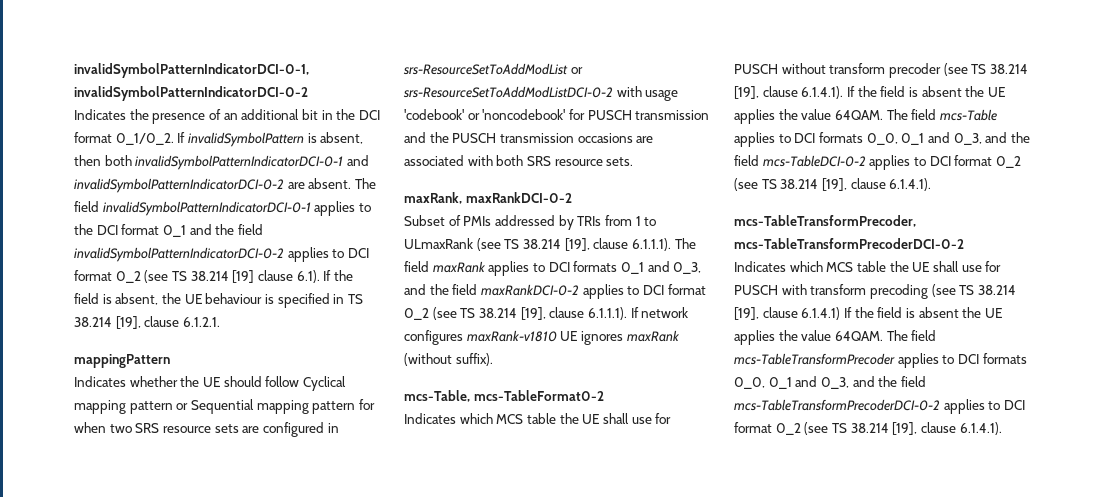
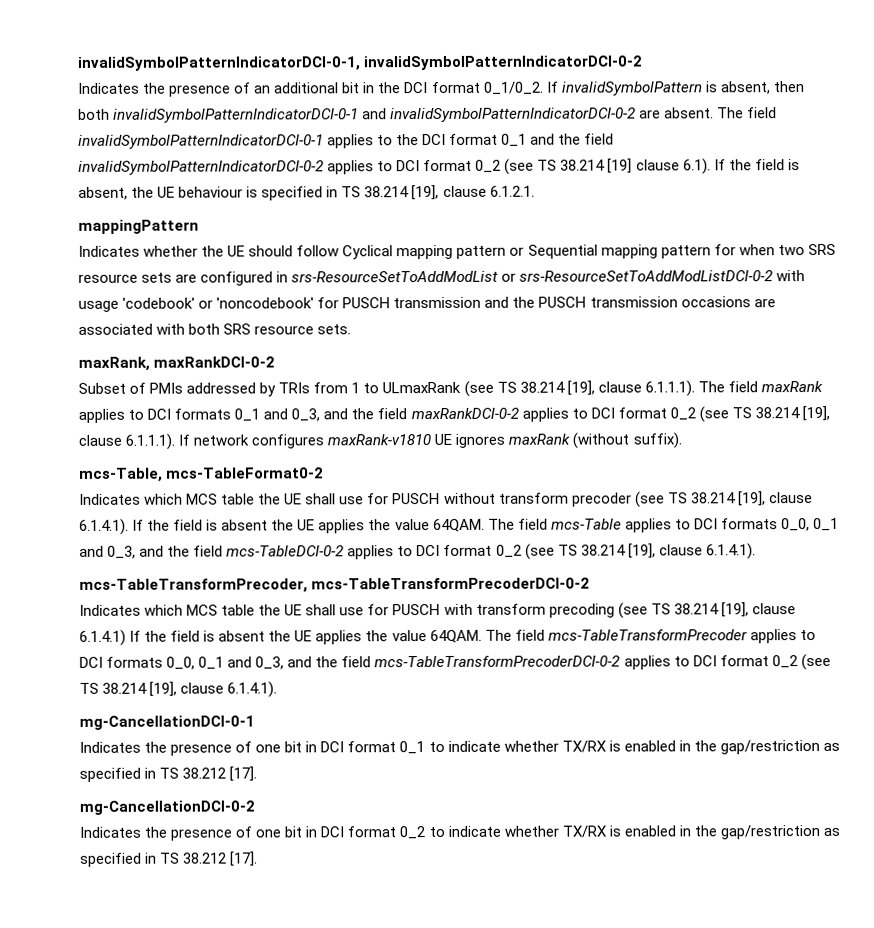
(1002, 428) none -> [79,715,255,730] [79,739,840,756] [79,766,258,782] [79,800,255,815] [79,824,840,841] [80,851,259,867] // mg-CancellationDCI-0-1 // Indicates the presence of one bit in DCI format 0_1 to indicate whether TX/RX is enabled in the gap/restriction as specified in TS 38.212 [17]. // mg-CancellationDCI-0-2 // Indicates the presence of one bit in DCI format 0_2 to indicate whether TX/RX is enabled in the gap/restriction as specified in TS 38.212 [17].

